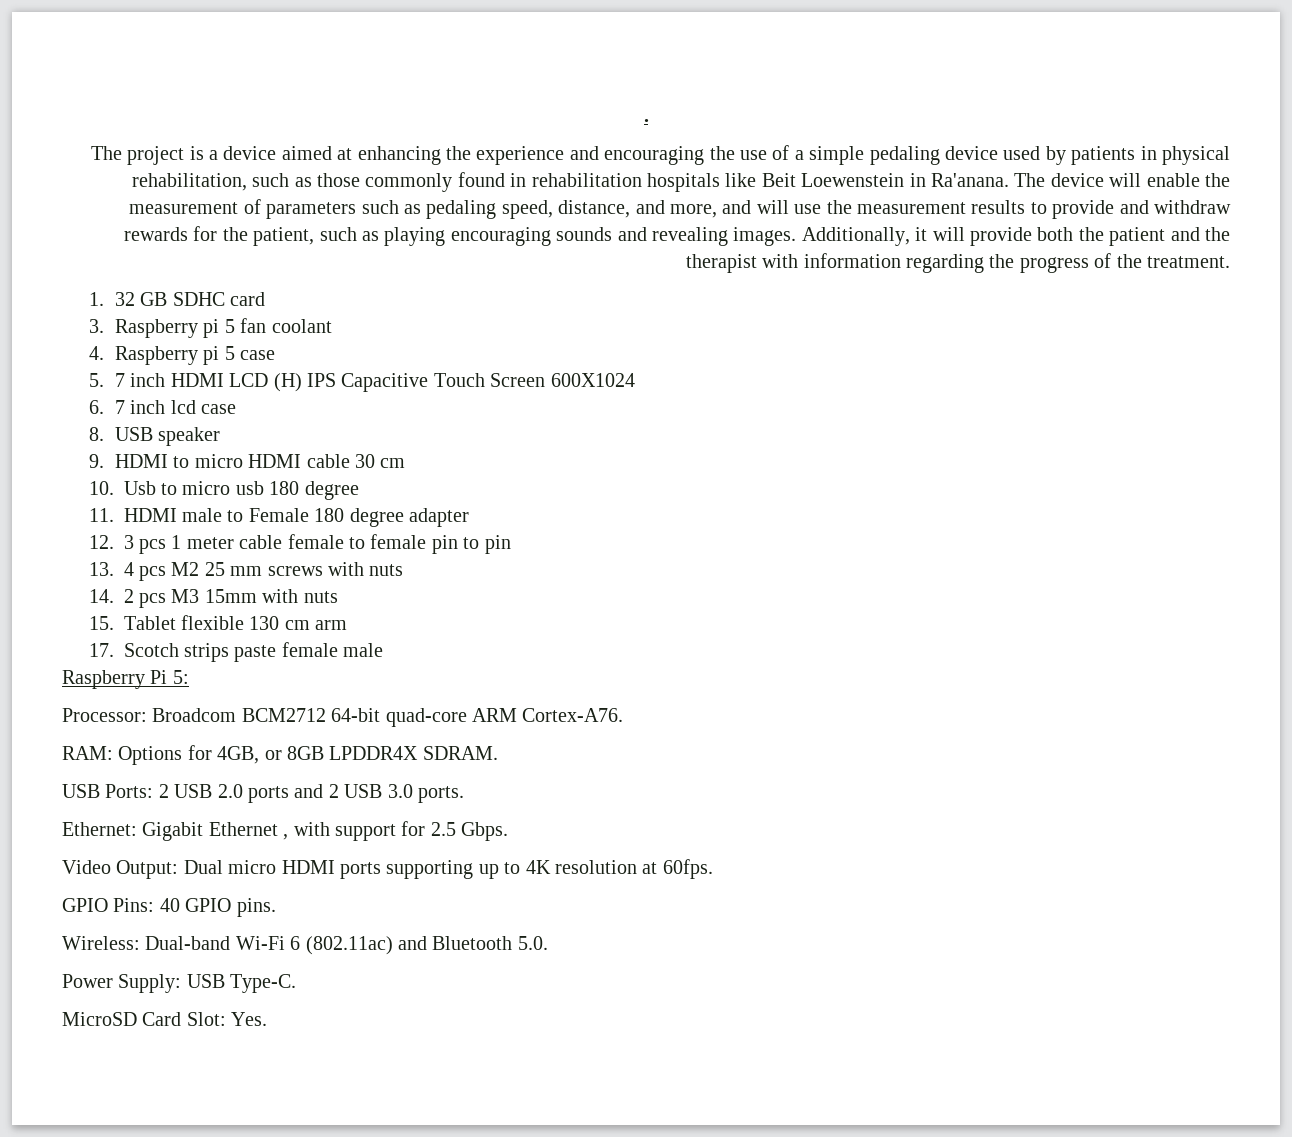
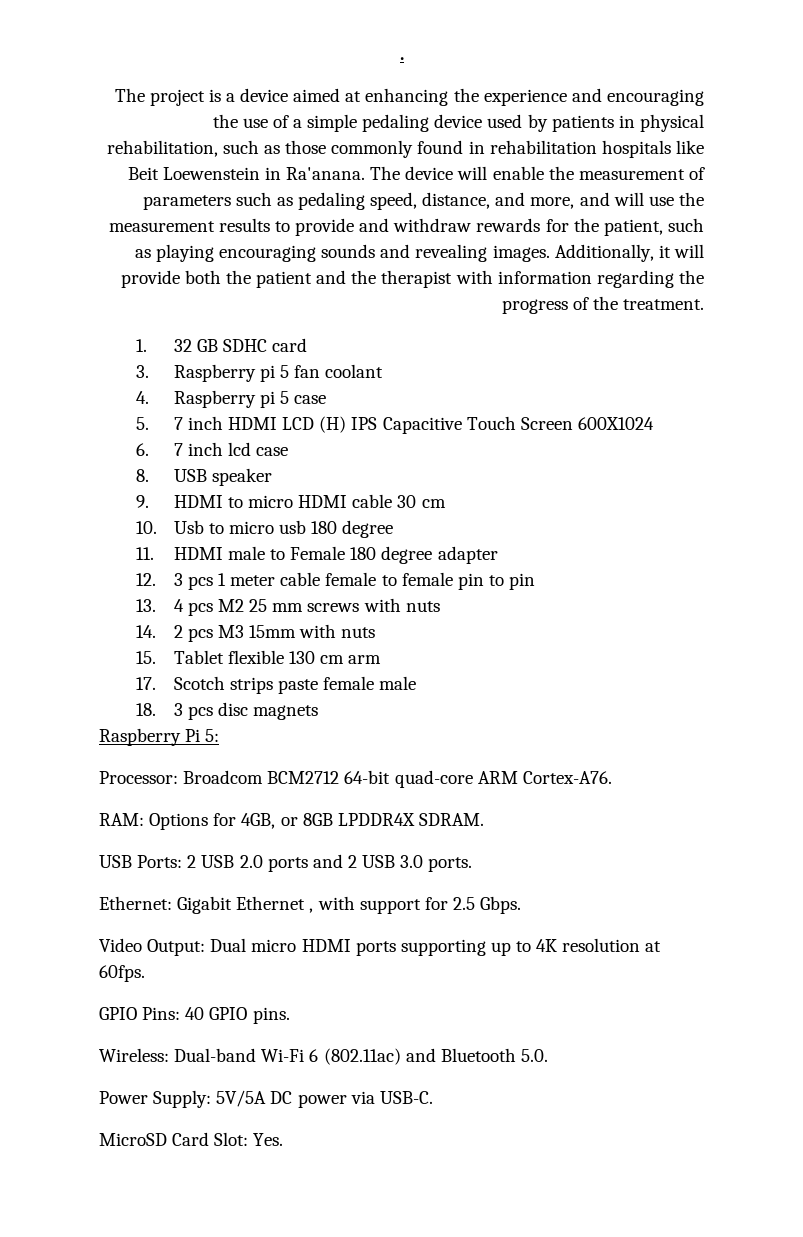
(384, 650) none -> [136,702,319,720] // 18. 3 pcs disc magnets
[186,974,297,993] USB Type-C. -> [216,1090,433,1108] 5V/5A DC power via USB-C.

